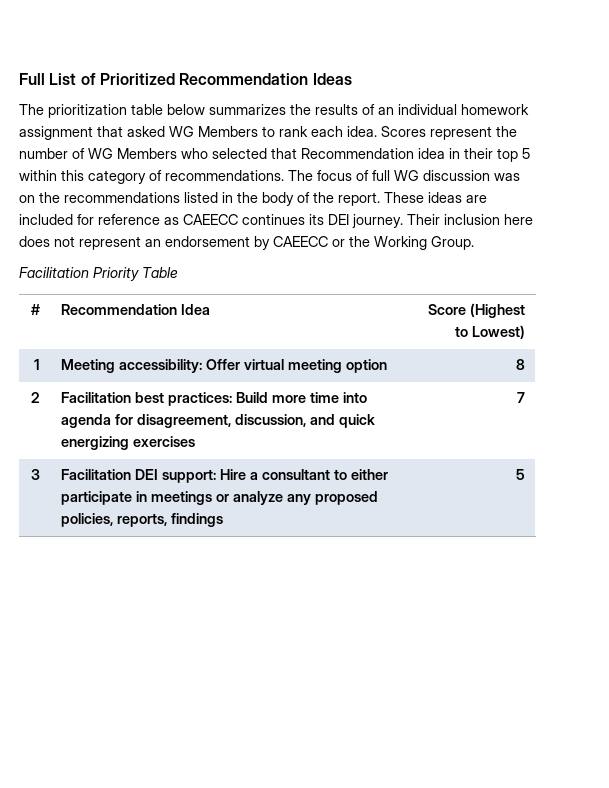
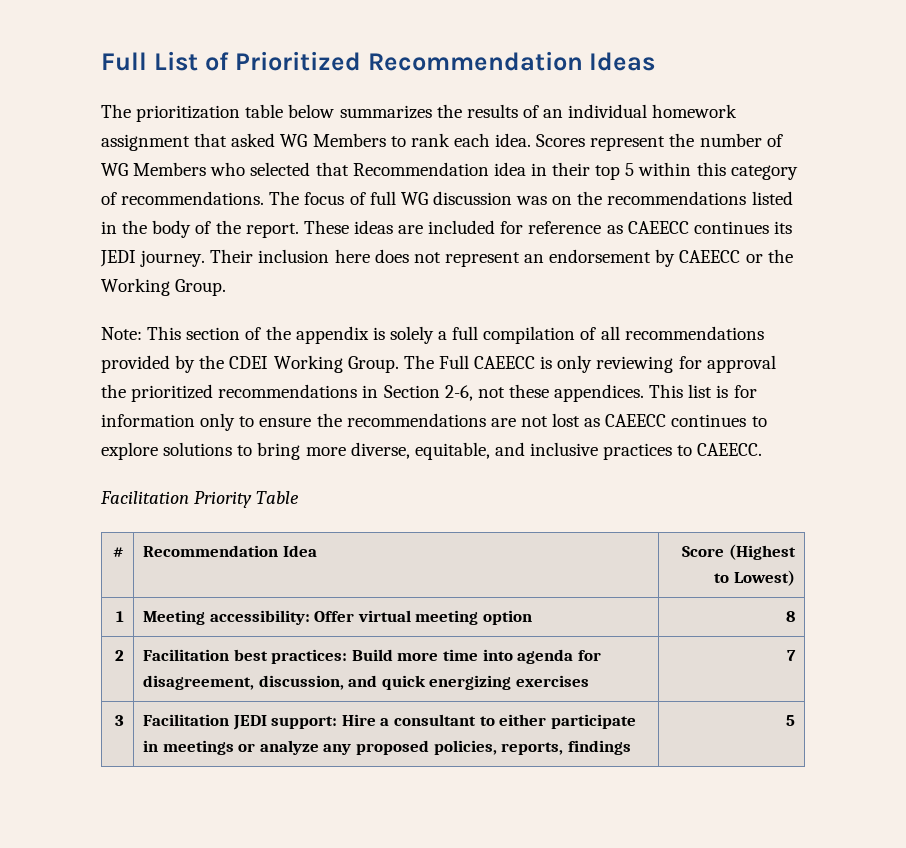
[328,214,349,225] DEI -> [100,250,136,267] JEDI
(474, 243) none -> [101,326,764,344] [101,355,776,373] [101,384,757,402] [101,413,767,431] [101,442,763,460] // Note: This section of the appendix is solely a full compilation of all recommendations provided by the CDEI Working Group. The Full CAEECC is only reviewing for approval the prioritized recommendations in Section 2-6, not these appendices. This list is for information only to ensure the recommendations are not lost as CAEECC continues to explore solutions to bring more diverse, equitable, and inclusive practices to CAEECC.
[134,469,158,480] DEI -> [232,715,267,730] JEDI

